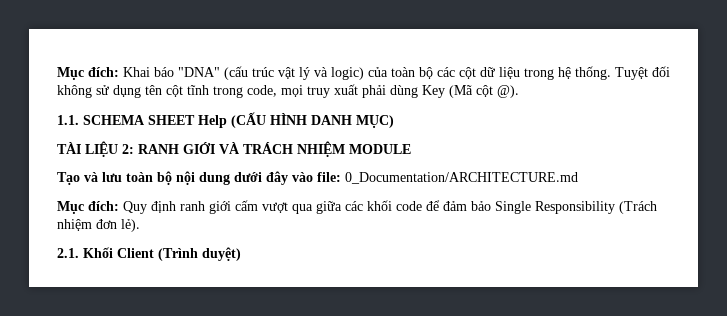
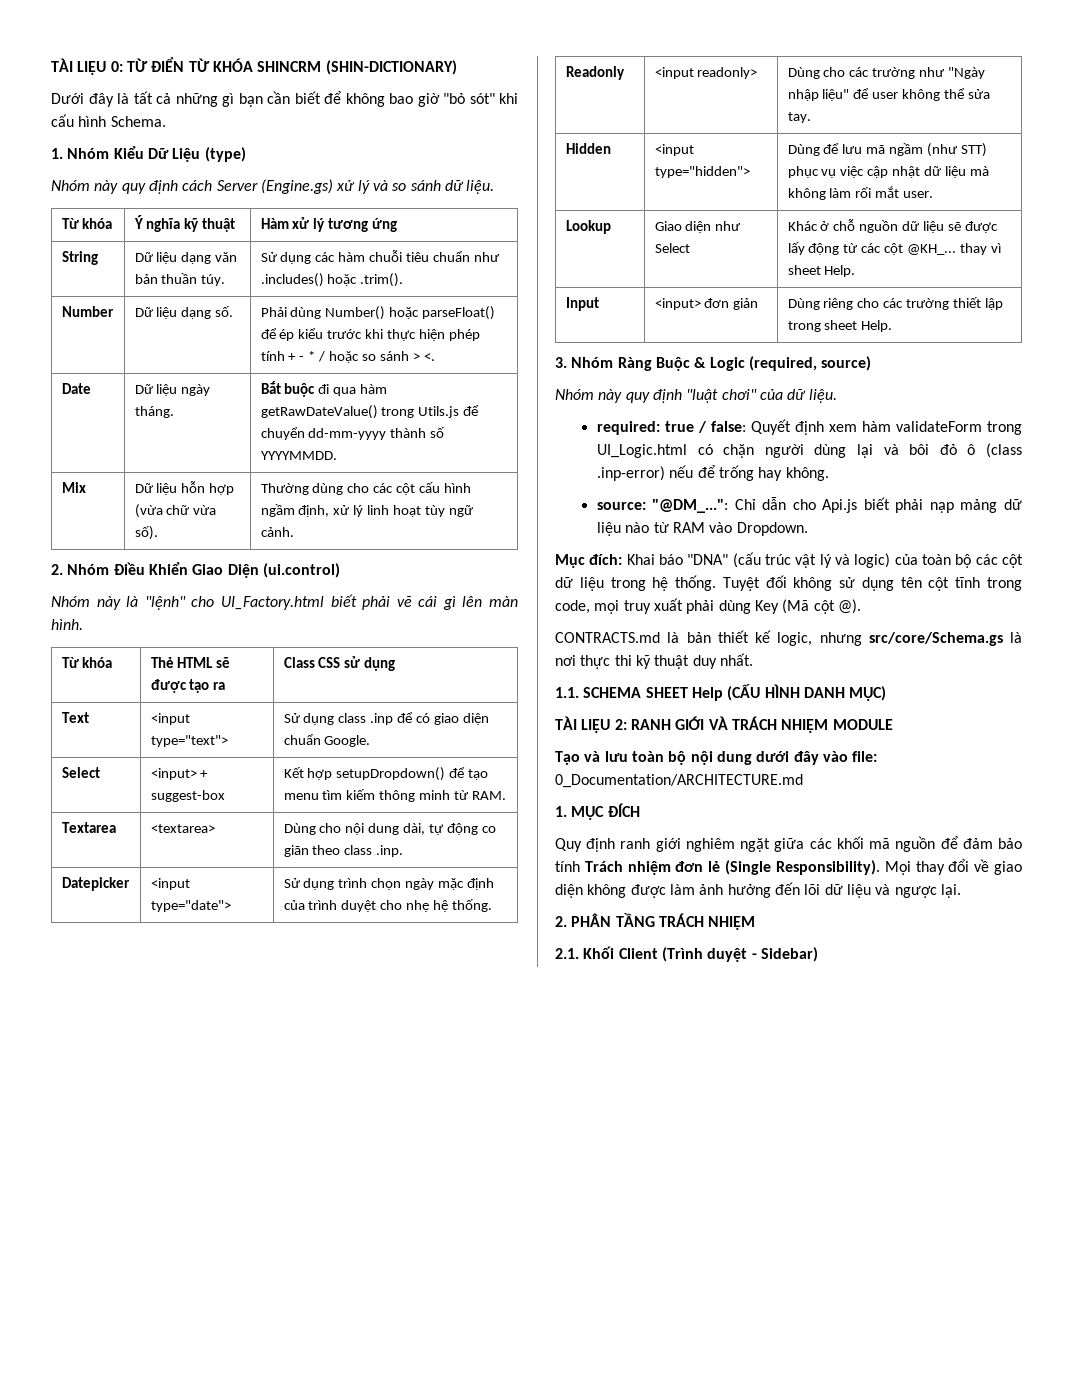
(57, 73) none -> [51,57,457,75] [51,91,518,107] [51,114,166,127] [51,146,246,162] [51,179,495,194] [61,218,113,229] [133,215,236,232] [260,217,398,232] [61,251,98,265] [134,252,238,264] [134,273,226,286] [260,250,500,264] [260,273,404,287] [61,306,114,317] [134,306,234,319] [260,306,496,320] [260,328,480,341] [260,351,435,363] [61,383,91,394] [134,384,211,396] [134,406,174,418] [260,381,388,397] [260,405,480,419] [260,427,446,440] [260,451,337,460] [61,482,86,493] [134,481,235,495] [134,504,217,518] [134,526,158,540] [260,482,472,495] [260,504,474,517] [260,527,294,537] [51,562,340,578] [51,594,518,610] [51,619,83,630] [61,657,113,668] [150,657,231,668] [150,679,226,693] [283,656,396,671] [61,712,89,723] [150,713,190,725] [150,735,228,747] [283,712,489,725] [283,734,371,747] [61,767,100,778] [150,768,209,780] [150,790,225,802] [283,767,489,781] [283,789,507,802] [61,822,116,833] [150,824,215,833] [283,823,496,835] [283,845,404,857] [61,877,130,891] [150,878,190,890] [150,900,231,912] [283,878,495,890] [283,899,493,912] [565,66,625,80] [654,67,758,79] [787,67,986,79] [787,88,991,101] [787,112,811,123] [565,143,611,154] [654,144,694,156] [654,166,750,178] [787,143,988,157] [787,166,989,178] [787,186,934,200] [565,220,611,234] [654,221,742,233] [654,243,690,253] [787,219,998,233] [787,242,1001,255] [787,265,856,277] [565,297,599,311] [654,298,759,310] [787,297,1004,310] [787,320,893,332] [555,356,872,371] [555,389,837,403] [596,419,1022,435] [596,443,1023,458] [596,465,829,481] [596,497,1022,513] [596,522,808,536] TÀI LIỆU 0: TỪ ĐIỂN TỪ KHÓA SHINCRM (SHIN-DICTIONARY) // Dưới đây là tất cả những gì bạn cần biết để không bao giờ "bỏ sót" khi cấu hình Schema. // 1. Nhóm Kiểu Dữ Liệu (type) // Nhóm này quy định cách Server (Engine.gs) xử lý và so sánh dữ liệu. // Từ khóa | Ý nghĩa kỹ thuật | Hàm xử lý tương ứng // String | Dữ liệu dạng văn bản thuần túy. | Sử dụng các hàm chuỗi tiêu chuẩn như .includes() hoặc .trim(). // Number | Dữ liệu dạng số. | Phải dùng Number() hoặc parseFloat() để ép kiểu trước khi thực hiện phép tính + - * / hoặc so sánh > <. // Date | Dữ liệu ngày tháng. | Bắt buộc đi qua hàm getRawDateValue() trong Utils.js để chuyển dd-mm-yyyy thành số YYYYMMDD. // Mix | Dữ liệu hỗn hợp (vừa chữ vừa số). | Thường dùng cho các cột cấu hình ngầm định, xử lý linh hoạt tùy ngữ cảnh. // 2. Nhóm Điều Khiển Giao Diện (ui.control) // Nhóm này là "lệnh" cho UI_Factory.html biết phải vẽ cái gì lên màn hình. // Từ khóa | Thẻ HTML sẽ được tạo ra | Class CSS sử dụng // Text | <input type="text"> | Sử dụng class .inp để có giao diện chuẩn Google. // Select | <input> + suggest-box | Kết hợp setupDropdown() để tạo menu tìm kiếm thông minh từ RAM. // Textarea | <textarea> | Dùng cho nội dung dài, tự động co giãn theo class .inp. // Datepicker | <input type="date"> | Sử dụng trình chọn ngày mặc định của trình duyệt cho nhẹ hệ thống. // Readonly | <input readonly> | Dùng cho các trường như "Ngày nhập liệu" để user không thể sửa tay. // Hidden | <input type="hidden"> | Dùng để lưu mã ngầm (như STT) phục vụ việc cập nhật dữ liệu mà không làm rối mắt user. // Lookup | Giao diện như Select | Khác ở chỗ nguồn dữ liệu sẽ được lấy động từ các cột @KH_... thay vì sheet Help. // Input | <input> đơn giản | Dùng riêng cho các trường thiết lập trong sheet Help. // 3. Nhóm Ràng Buộc & Logic (required, source) // Nhóm này quy định "luật chơi" của dữ liệu. // required: true / false: Quyết định xem hàm validateForm trong UI_Logic.html có chặn người dùng lại và bôi đỏ ô (class .inp-error) nếu để trống hay không. // source: "@DM_...": Chỉ dẫn cho Api.js biết phải nạp mảng dữ liệu nào từ RAM vào Dropdown. //
(519, 91) none -> [555,630,1022,646] [555,653,753,669] // CONTRACTS.md là bản thiết kế logic, nhưng src/core/Schema.gs là nơi thực thi kỹ thuật duy nhất.
[57,201,119,214] Mục đích: -> [555,803,640,820] 1. MỤC ĐÍCH //
[235,200,313,214] cấm vượt qua -> [685,838,771,852] nghiêm ngặt
[396,201,422,211] code -> [869,836,936,852] mã nguồn
[495,201,657,214] [57,219,140,232] Single Responsibility (Trách nhiệm đơn lẻ). -> [555,859,1022,875] [555,882,961,898] [555,913,756,930] tính Trách nhiệm đơn lẻ (Single Responsibility). Mọi thay đổi về giao diện không được làm ảnh hưởng đến lõi dữ liệu và ngược lại. // 2. PHÂN TẦNG TRÁCH NHIỆM
[202,247,241,261] duyệt) -> [707,947,818,962] duyệt - Sidebar)

